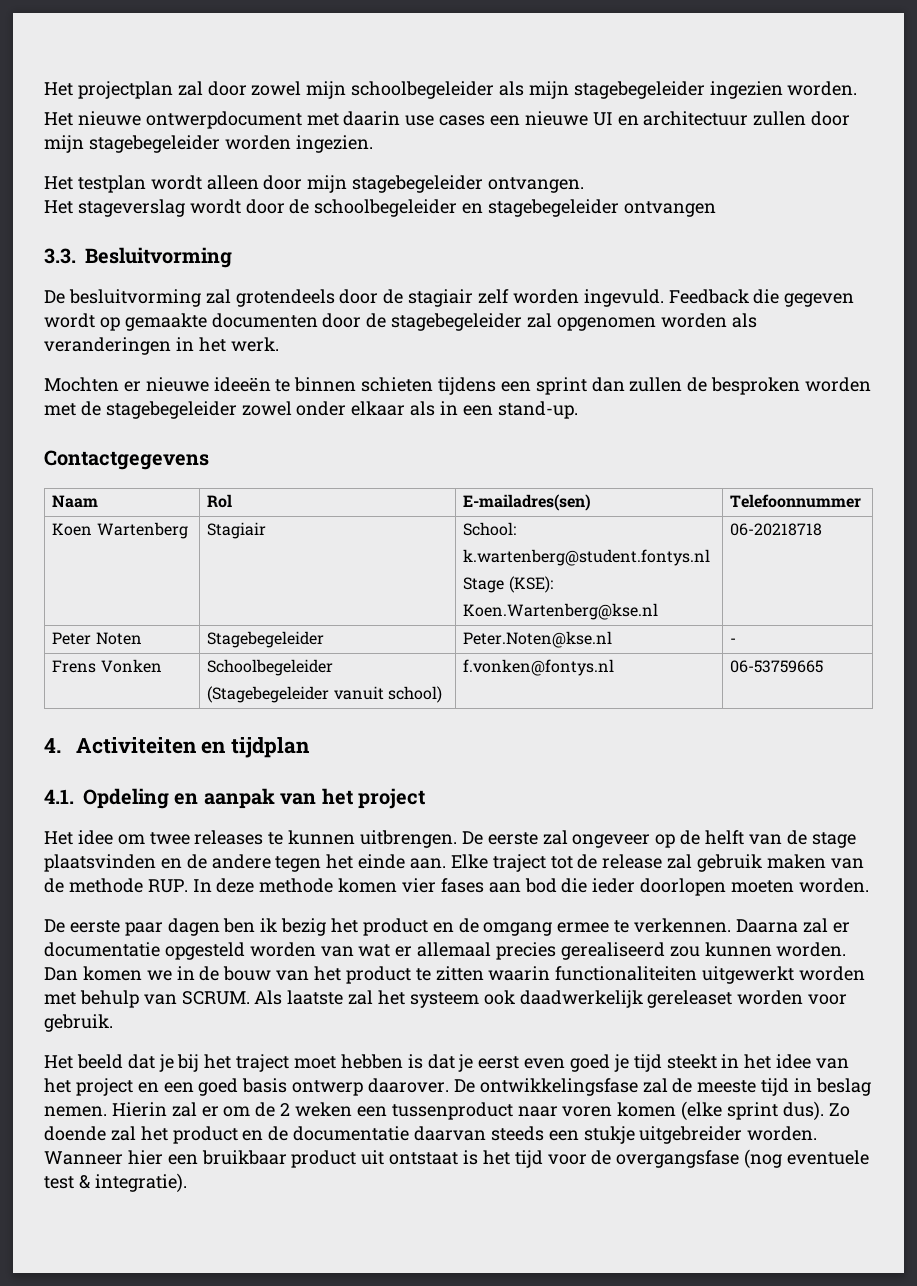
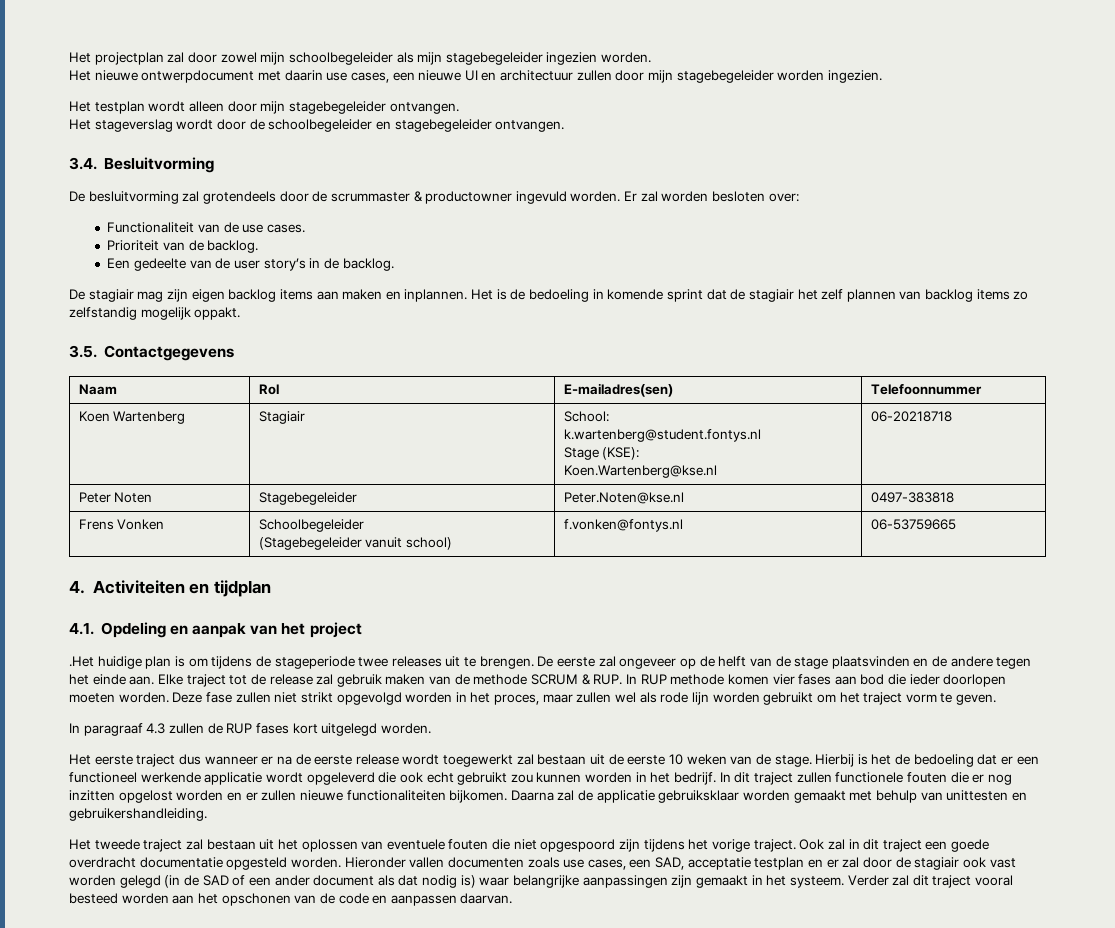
[439,115,486,126] cases -> [350,72,389,83] cases,
[623,201,716,217] [44,248,76,264] ontvangen // 3.3. -> [495,120,565,132] [69,157,97,170] ontvangen. // 3.4.
[408,289,855,307] [44,313,757,331] [44,337,279,355] [44,377,872,395] [44,401,578,419] stagiair zelf worden ingevuld. Feedback die gegeven wordt op gemaakte documenten door de stagebegeleider zal opgenomen worden als veranderingen in het werk. // Mochten er nieuwe ideeën te binnen schieten tijdens een sprint dan zullen de besproken worden met de stagebegeleider zowel onder elkaar als in een stand-up. // -> [330,191,799,204] [107,222,306,233] [107,240,259,253] [107,258,394,271] [69,289,1029,302] [69,307,241,320] [69,345,97,358] scrummaster & productowner ingevuld worden. Er zal worden besloten over: // Functionaliteit van de use cases. // Prioriteit van de backlog. // Een gedeelte van de user story’s in de backlog. // De stagiair mag zijn eigen backlog items aan maken en inplannen. Het is de bedoeling in komende sprint dat de stagiair het zelf plannen van backlog items zo zelfstandig mogelijk oppakt. // 3.5.
[730,638,737,644] - -> [870,492,954,503] 0497-383818
[44,830,458,848] Het idee om twee releases te kunnen uitbrengen. -> [69,656,534,669] .Het huidige plan is om tijdens de stageperiode twee releases uit te brengen.
(143, 885) none -> [531,674,591,685] SCRUM &
[216,878,255,893] deze -> [640,674,667,685] RUP
[44,918,850,936] [44,942,847,960] [44,966,866,984] [44,990,848,1008] [44,1014,113,1032] [44,1054,850,1072] [44,1078,871,1096] [44,1101,850,1121] [44,1126,818,1144] [44,1149,870,1169] [44,1173,187,1193] // De eerste paar dagen ben ik bezig het product en de omgang ermee te verkennen. Daarna zal er documentatie opgesteld worden van wat er allemaal precies gerealiseerd zou kunnen worden. Dan komen we in de bouw van het product te zitten waarin functionaliteiten uitgewerkt worden met behulp van SCRUM. Als laatste zal het systeem ook daadwerkelijk gereleaset worden voor gebruik. // Het beeld dat je bij het traject moet hebben is dat je eerst even goed je tijd steekt in het idee van het project en een goed basis ontwerp daarover. De ontwikkelingsfase zal de meeste tijd in beslag nemen. Hierin zal er om de 2 weken een tussenproduct naar voren komen (elke sprint dus). Zo doende zal het product en de documentatie daarvan steeds een stukje uitgebreider worden. Wanneer hier een bruikbaar product uit ontstaat is het tijd voor de overgangsfase (nog eventuele test & integratie). -> [172,692,997,705] [69,723,431,736] [69,754,1039,767] [69,772,1012,785] [69,790,1027,803] [69,808,207,821] [69,839,990,852] [69,857,1016,870] [69,875,1014,888] [69,893,513,906] Deze fase zullen niet strikt opgevolgd worden in het proces, maar zullen wel als rode lijn worden gebruikt om het traject vorm te geven. // In paragraaf 4.3 zullen de RUP fases kort uitgelegd worden. // Het eerste traject dus wanneer er na de eerste release wordt toegewerkt zal bestaan uit de eerste 10 weken van de stage. Hierbij is het de bedoeling dat er een functioneel werkende applicatie wordt opgeleverd die ook echt gebruikt zou kunnen worden in het bedrijf. In dit traject zullen functionele fouten die er nog inzitten opgelost worden en er zullen nieuwe functionaliteiten bijkomen. Daarna zal de applicatie gebruiksklaar worden gemaakt met behulp van unittesten en gebruikershandleiding. // Het tweede traject zal bestaan uit het oplossen van eventuele fouten die niet opgespoord zijn tijdens het vorige traject. Ook zal in dit traject een goede overdracht documentatie opgesteld worden. Hieronder vallen documenten zoals use cases, een SAD, acceptatie testplan en er zal door de stagiair ook vast worden gelegd (in de SAD of een ander document als dat nodig is) waar belangrijke aanpassingen zijn gemaakt in het systeem. Verder zal dit traject vooral besteed worden aan het opschonen van de code en aanpassen daarvan.

